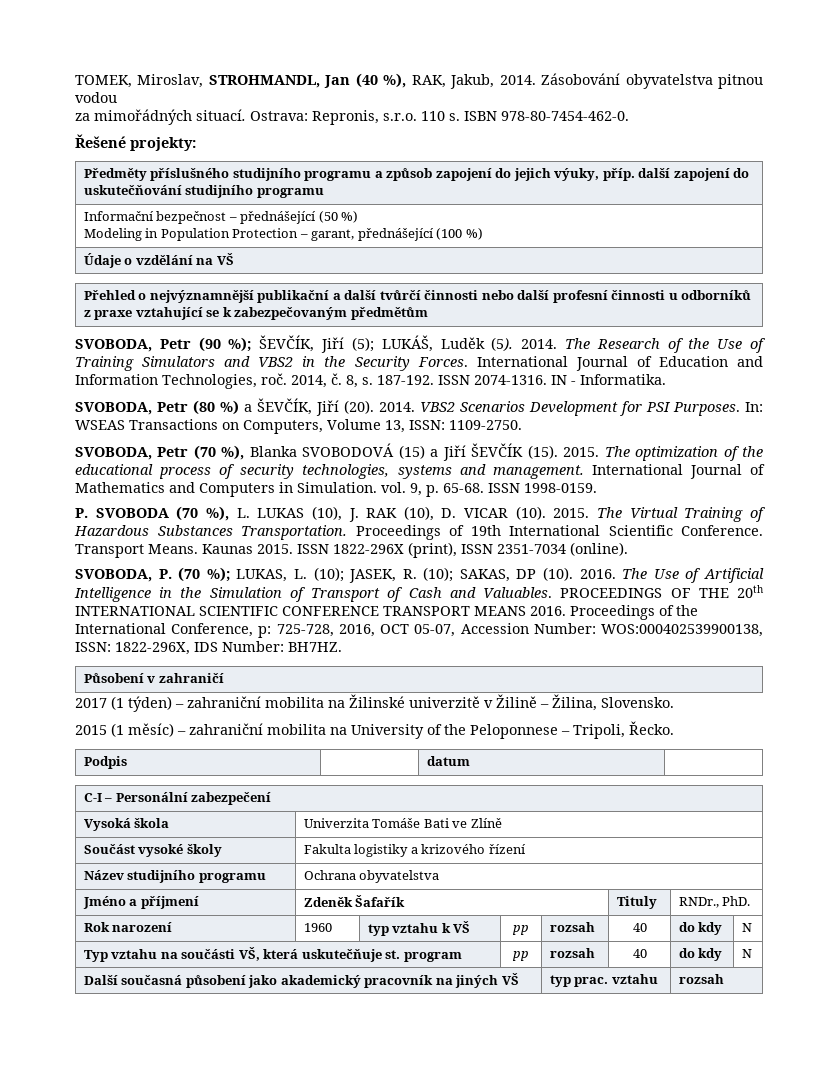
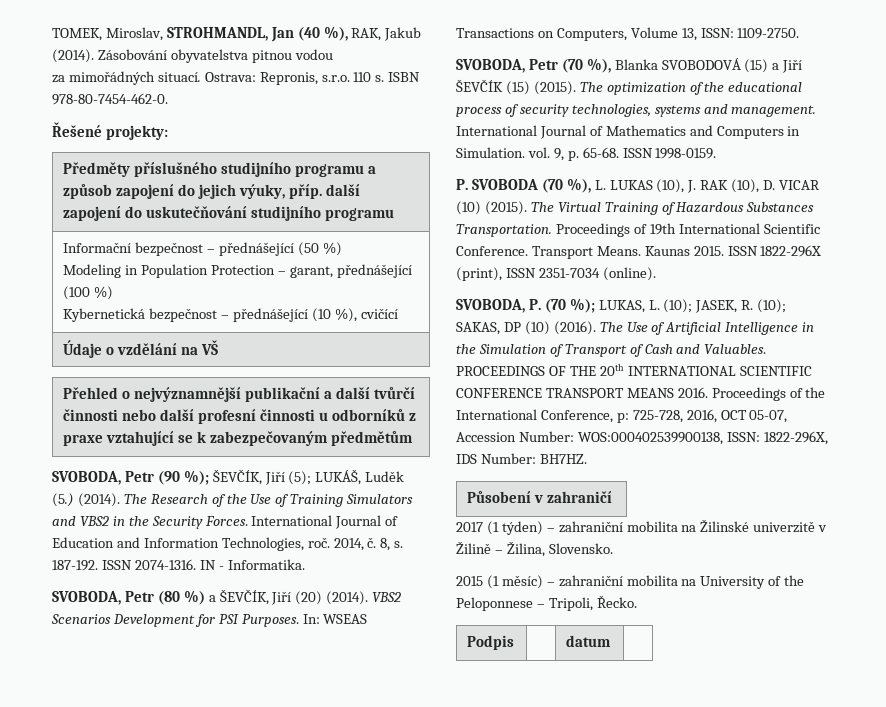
[450,74,536,89] Jakub, 2014. -> [384,27,422,41] [52,49,94,63] Jakub (2014).
(483, 234) none -> [63,308,398,322] // Kybernetická bezpečnost – přednášející (10 %), cvičící
[491,337,558,351] (5). 2014. -> [52,493,120,507] (5.) (2014).
[344,400,415,414] (20). 2014. -> [295,591,369,605] (20) (2014).
[527,445,600,459] (15). 2015. -> [505,81,576,95] (15) (2015).
[515,506,590,520] (10). 2015. -> [456,201,527,215] (10) (2015).
[543,567,616,581] (10). 2016. -> [524,321,596,335] (10) (2016).
[83,792,272,805] [83,818,170,831] [303,818,502,828] [83,844,222,857] [303,844,526,857] [83,870,266,883] [303,870,440,883] [82,896,199,909] [303,895,406,907] [616,896,657,909] [678,896,751,908] [83,922,173,932] [303,923,332,932] [367,921,471,936] [512,925,529,935] [549,922,595,932] [632,923,647,932] [678,922,723,935] [741,923,752,932] [83,947,462,962] [512,951,529,961] [549,948,595,958] [632,949,647,958] [678,948,723,961] [741,949,752,958] [83,973,519,988] [549,974,658,987] [678,974,724,984] // C-I – Personální zabezpečení // Vysoká škola | Univerzita Tomáše Bati ve Zlíně // Součást vysoké školy | Fakulta logistiky a krizového řízení // Název studijního programu | Ochrana obyvatelstva // Jméno a příjmení | Zdeněk Šafařík | Tituly | RNDr., PhD. // Rok narození | 1960 | typ vztahu k VŠ | pp | rozsah | 40 | do kdy | N // Typ vztahu na součásti VŠ, která uskutečňuje st. program | pp | rozsah | 40 | do kdy | N // Další současná působení jako akademický pracovník na jiných VŠ | typ prac. vztahu | rozsah -> (612, 641) none

